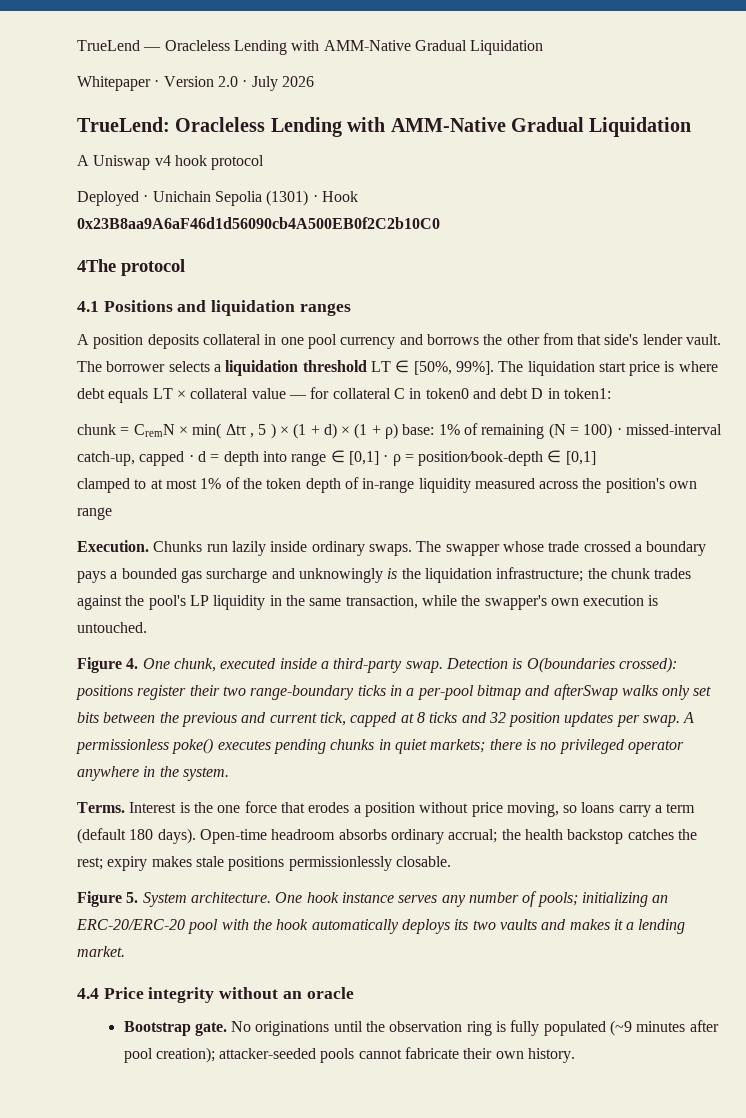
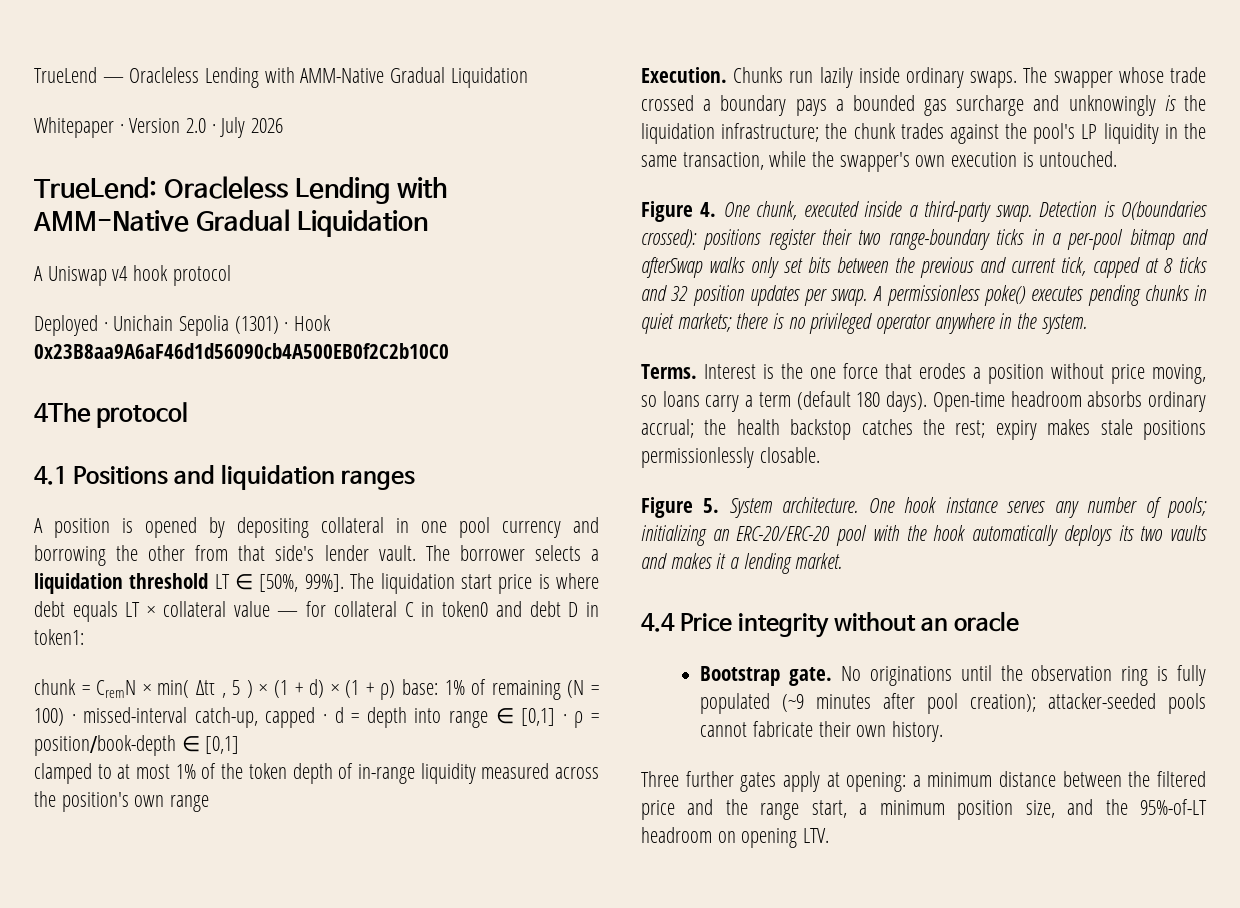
[147,334,199,349] deposits -> [122,517,309,538] is opened by depositing
[426,334,479,345] borrows -> [34,545,106,566] borrowing
(576, 1055) none -> [641,771,1206,792] [641,799,1207,820] [641,827,830,848] // Three further gates apply at opening: a minimum distance between the filtered price and the range start, a minimum position size, and the 95%-of-LT headroom on opening LTV.

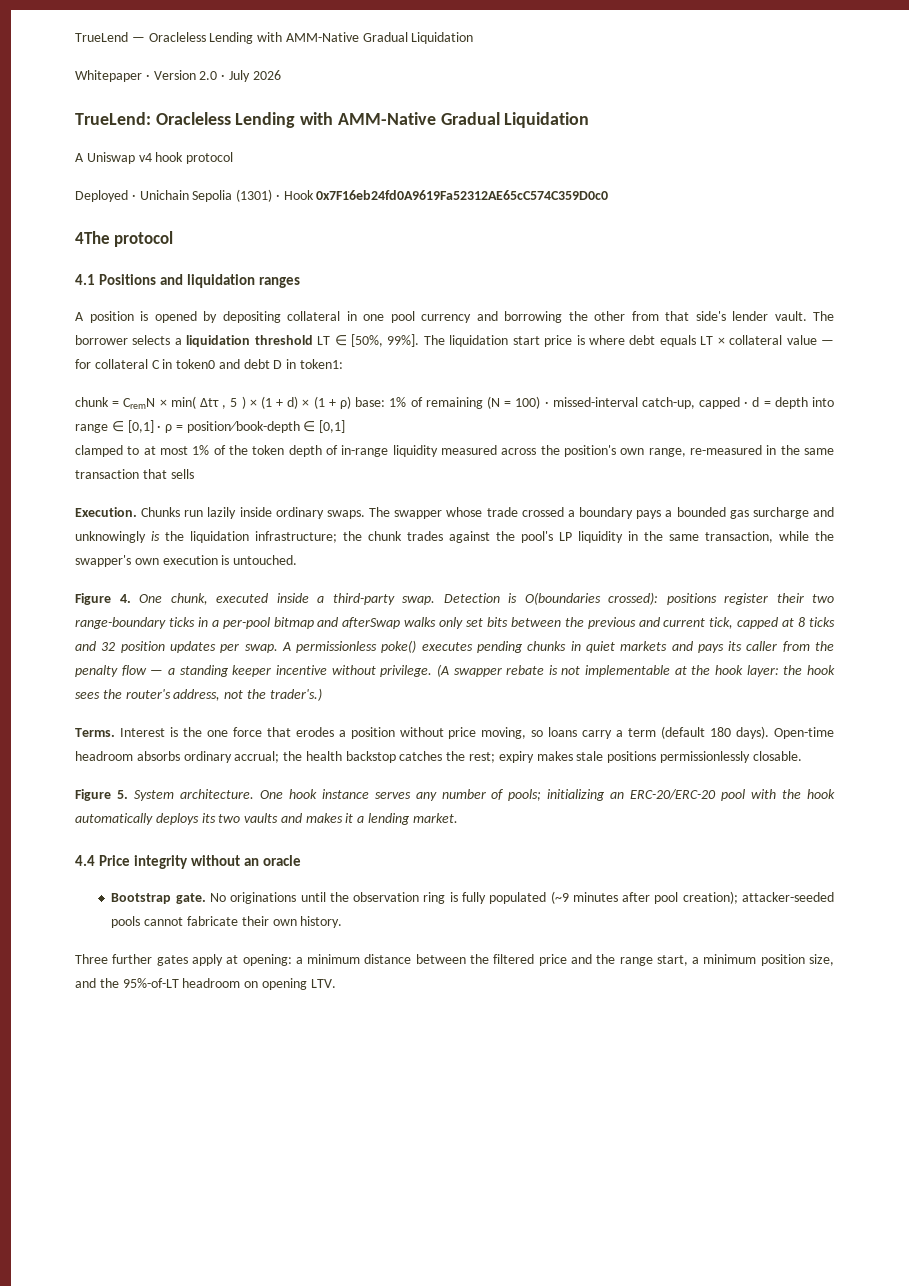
[34,343,449,359] 0x23B8aa9A6aF46d1d56090cb4A500EB0f2C2b10C0 -> [316,190,609,200] 0x7F16eb24fd0A9619Fa52312AE65cC574C359D0c0
[169,795,209,812] range -> [648,445,835,457] [75,469,194,479] range, re-measured in the same transaction that sells
[677,313,1087,334] markets; there is no privileged operator anywhere in the system. -> [620,641,834,653] [75,664,835,677] [75,688,322,701] markets and pays its caller from the penalty flow — a standing keeper incentive without privilege. (A swapper rebate is not implementable at the hook layer: the hook sees the router's address, not the trader's.)

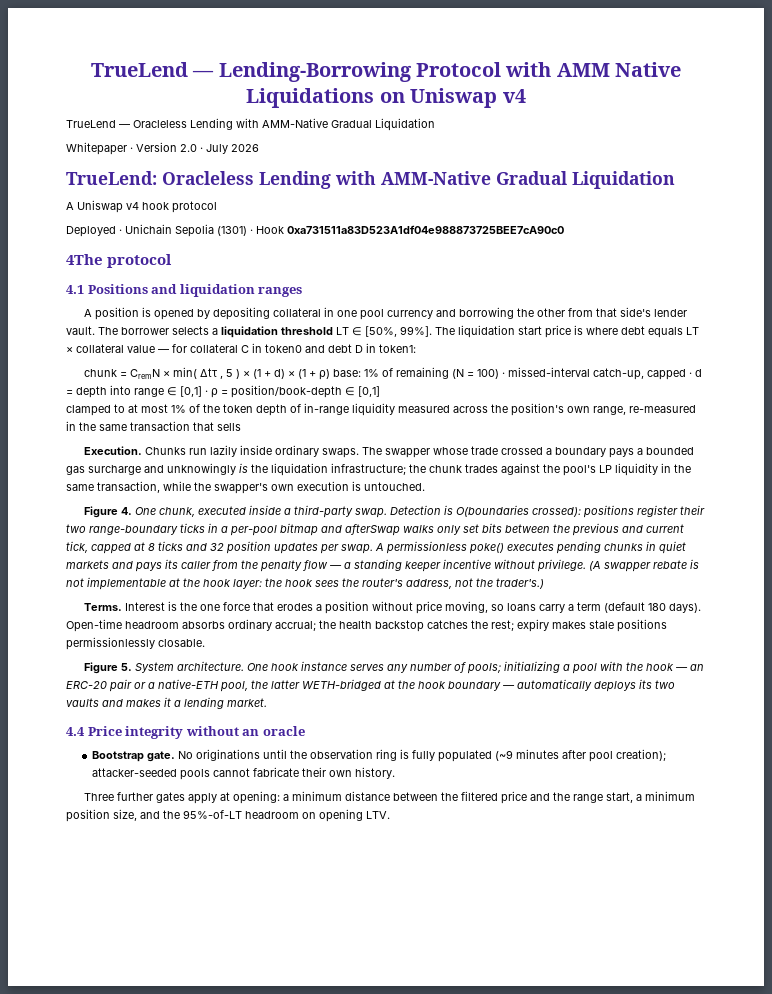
[75,32,145,42] TrueLend — -> [90,62,682,82] [246,88,526,108] [66,120,130,128] TrueLend — Lending-Borrowing Protocol with AMM Native Liquidations on Uniswap v4 // TrueLend —
[316,190,609,200] 0x7F16eb24fd0A9619Fa52312AE65cC574C359D0c0 -> [287,225,564,234] 0xa731511a83D523A1df04e988873725BEE7cA90c0
[610,789,717,800] an ERC-20/ERC-20 -> [562,664,570,671] a
(836, 794) none -> [675,664,704,671] [66,679,515,692] — an ERC-20 pair or a native-ETH pool, the latter WETH-bridged at the hook boundary —

